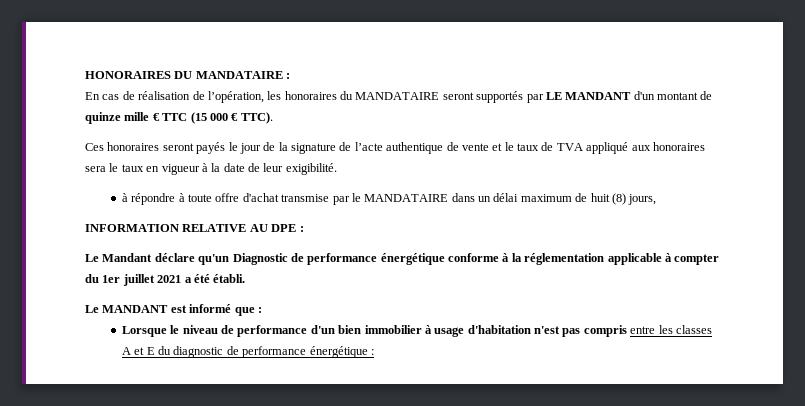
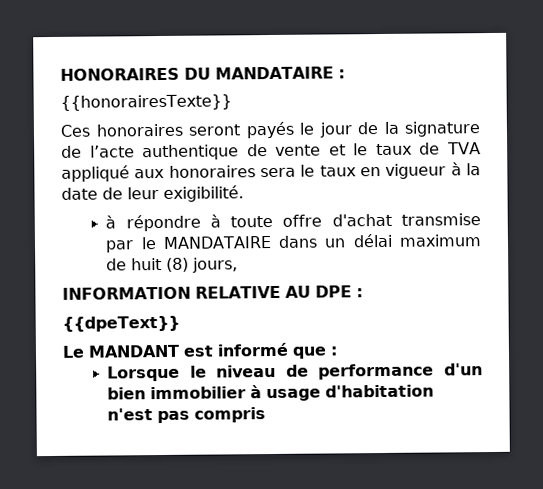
[85,91,713,103] [85,112,273,124] En cas de réalisation de l’opération, les honoraires du MANDATAIRE seront supportés par LE MANDANT d'un montant de quinze mille € TTC (15 000 € TTC). -> [60,94,232,111] {{honorairesTexte}}
[85,253,720,265] [85,274,246,286] Le Mandant déclare qu'un Diagnostic de performance énergétique conforme à la réglementation applicable à compter du 1er juillet 2021 a été établi. -> [62,315,180,332] {{dpeText}}
[630,325,712,334] [121,346,374,358] entre les classes A et E du diagnostic de performance énergétique : -> (267, 415) none

